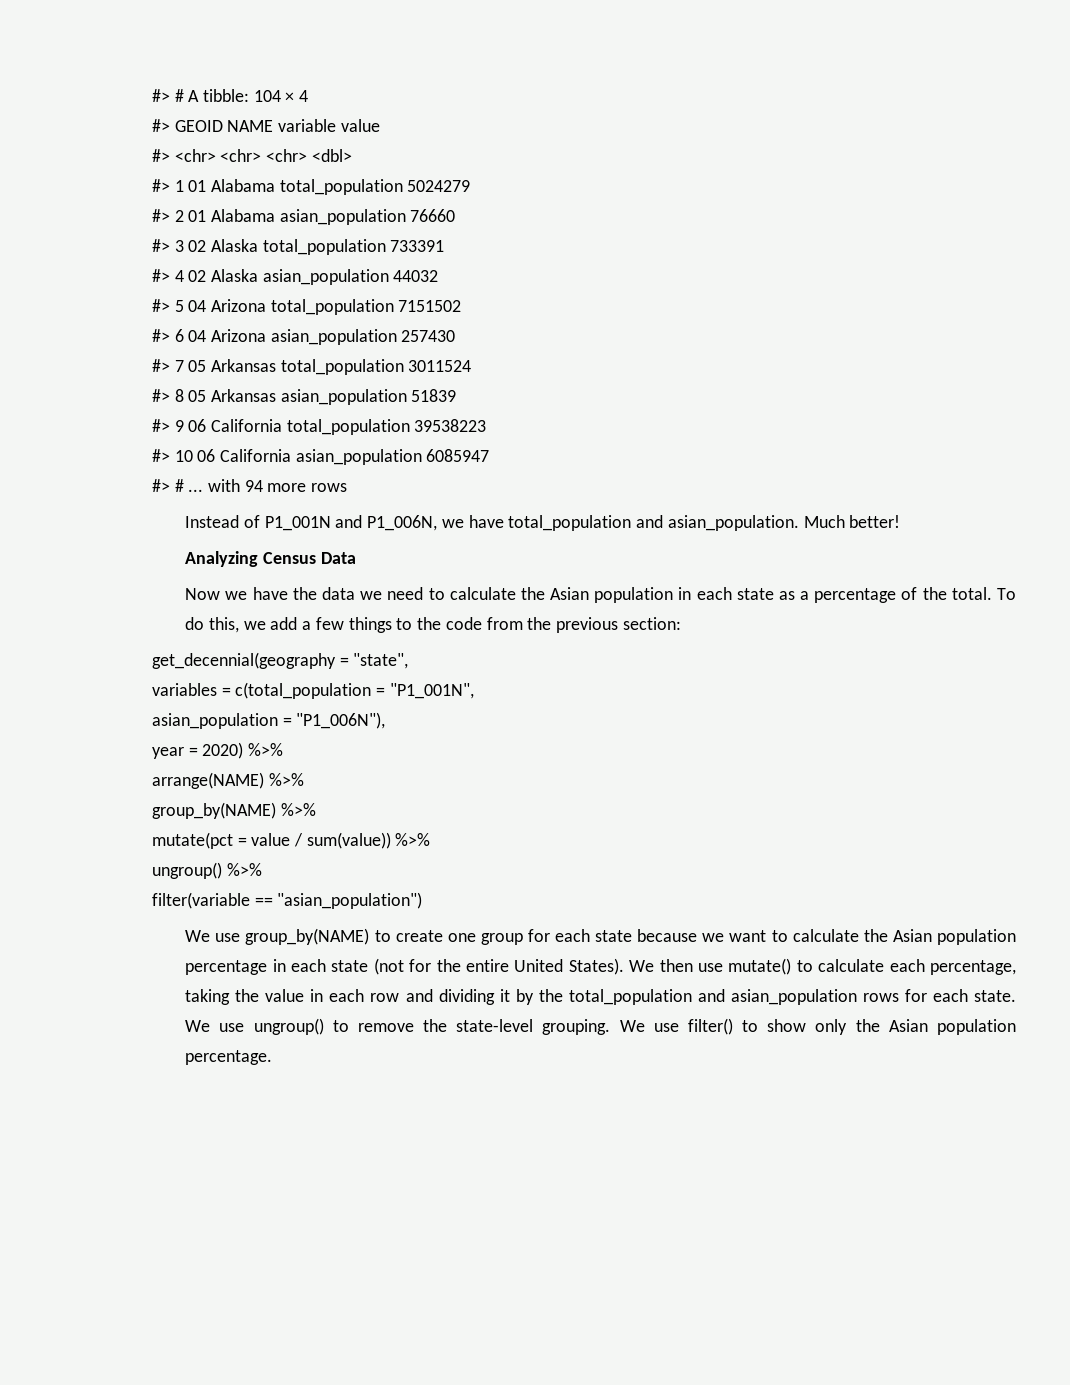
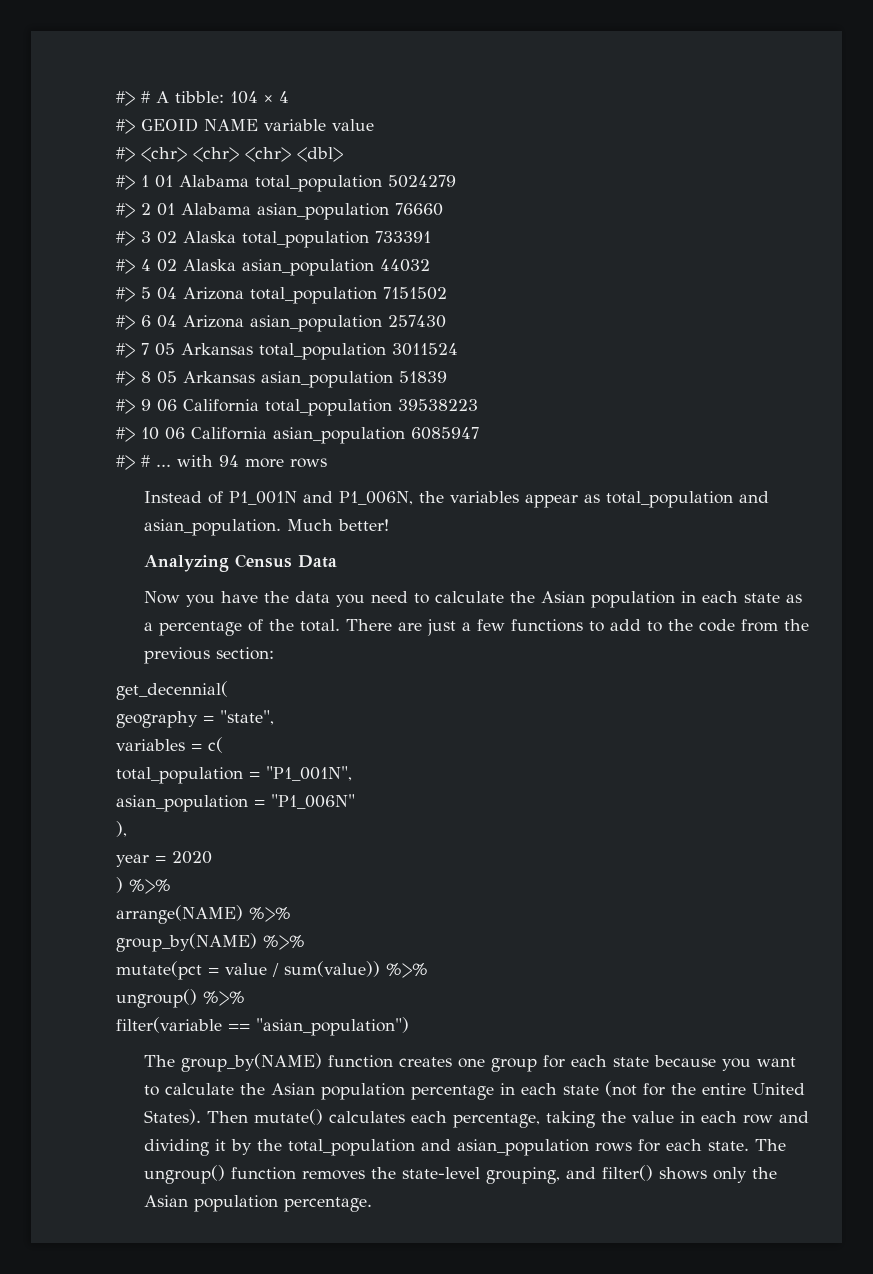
[441,515,504,528] we have -> [419,491,601,508] the variables appear as
[225,591,248,600] we -> [186,594,216,607] you
[360,591,383,600] we -> [336,594,366,607] you
[997,588,1017,600] [185,617,392,633] To do this, we add a few things -> [346,619,642,636] There are just a few functions to add
[151,652,336,669] get_decennial(geography -> [115,681,228,700] [115,711,198,728] get_decennial( // geography
[235,682,372,699] c(total_population -> [207,737,223,753] [115,767,243,784] c( // total_population
[296,712,386,729] "P1_006N"), -> [270,794,355,809] [115,821,127,837] "P1_006N" // ),
[202,742,244,759] 2020) -> [171,851,212,864] [115,877,123,893] 2020 // )
[185,928,443,945] We use group_by(NAME) to create -> [144,1053,453,1072] The group_by(NAME) function creates
[702,933,725,942] we -> [722,1058,752,1071] you
[629,958,885,975] We then use mutate() to calculate -> [207,1109,406,1125] Then mutate() calculates
[185,1018,807,1035] We use ungroup() to remove the state-level grouping. We use filter() to show -> [755,1139,787,1151] [144,1165,708,1184] The ungroup() function removes the state-level grouping, and filter() shows

